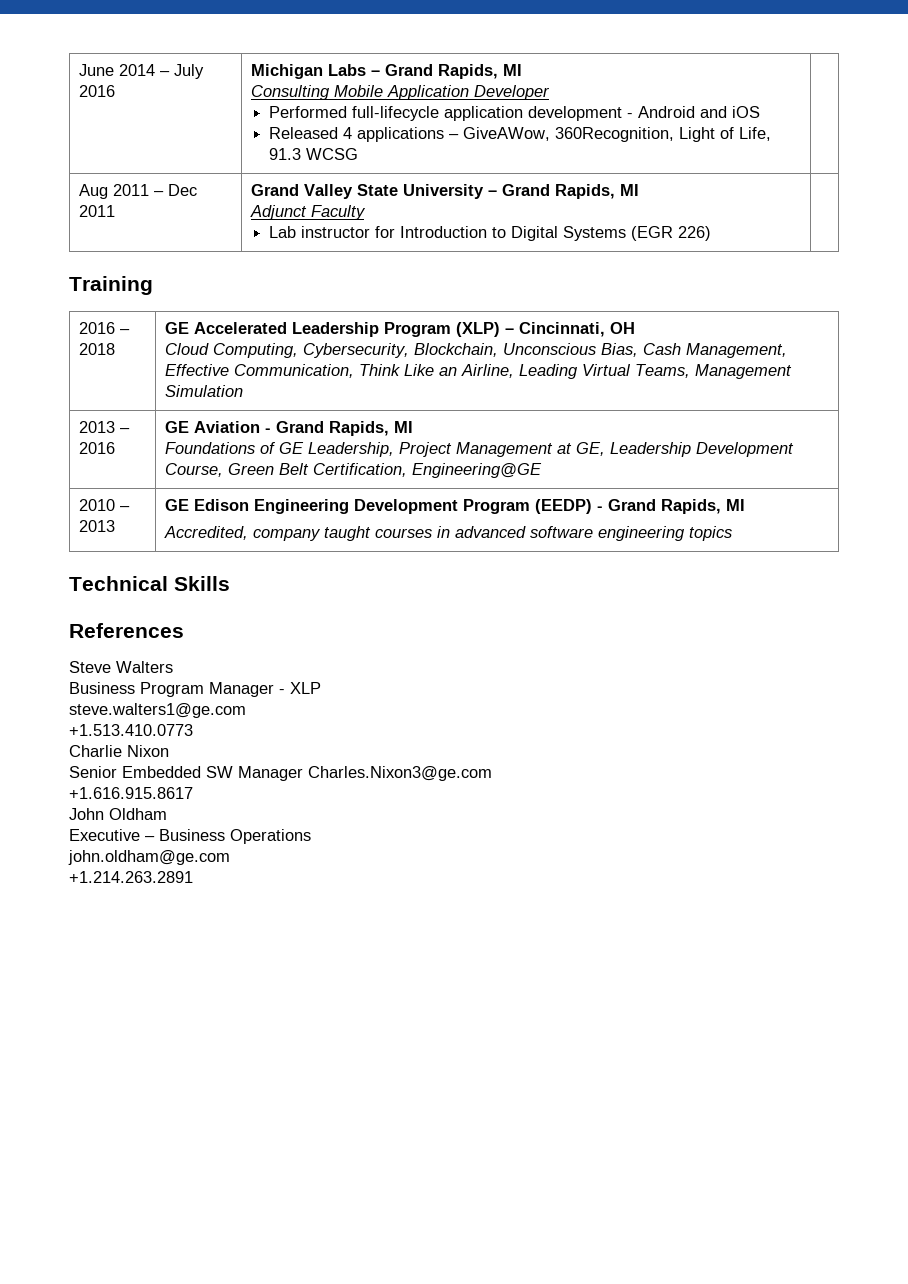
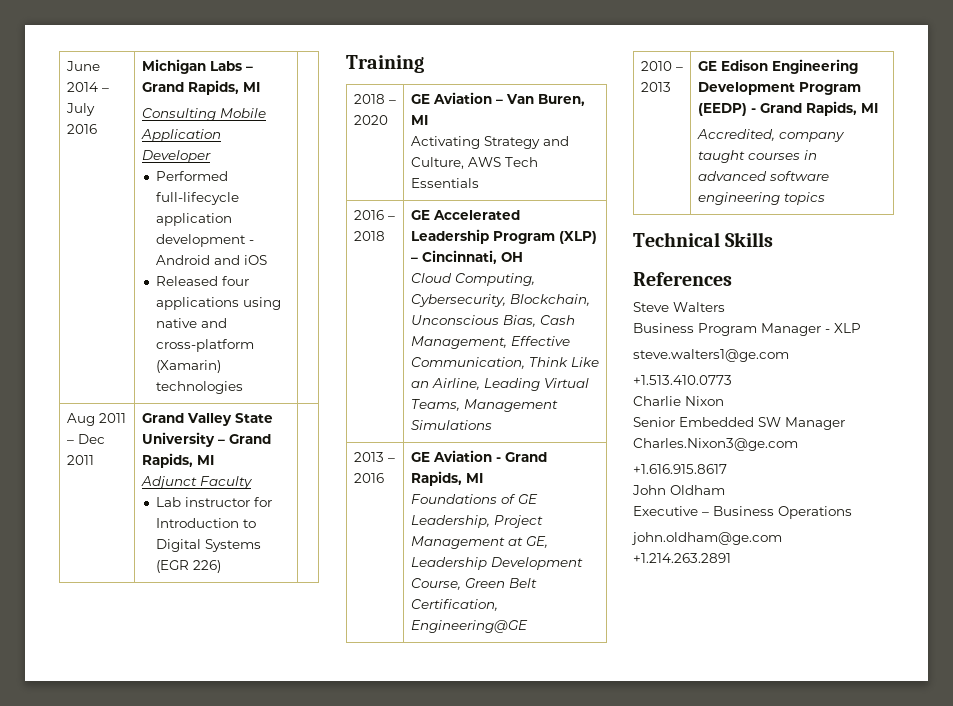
[342,127,771,142] [268,148,358,160] 4 applications – GiveAWow, 360Recognition, Light of Life, 91.3 WCSG -> [222,276,250,286] [156,297,282,310] [156,318,228,328] [156,339,255,352] [156,360,222,373] [156,381,244,394] four applications using native and cross-platform (Xamarin) technologies
(153, 285) none -> [353,94,396,104] [353,115,388,125] [410,92,585,106] [410,115,428,125] [410,136,569,149] [410,157,538,169] [410,178,479,188] // 2018 – 2020 | GE Aviation – Van Buren, MI // Activating Strategy and Culture, AWS Tech Essentials
[164,385,243,397] Simulation -> [410,420,492,430] Simulations

